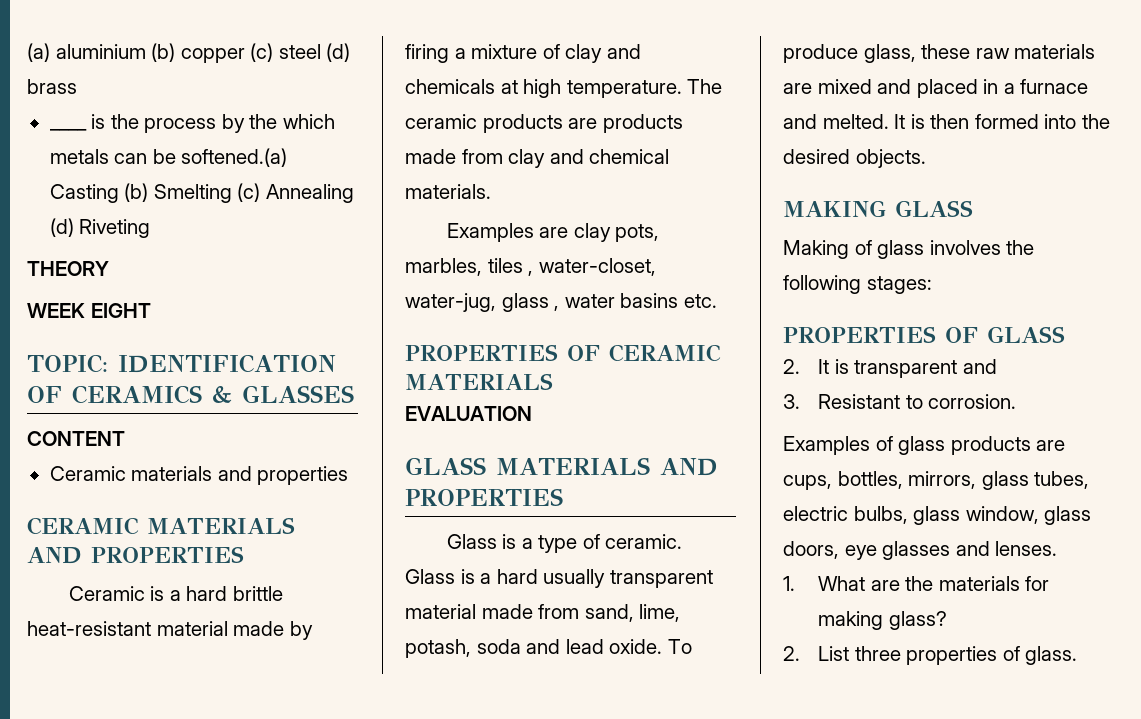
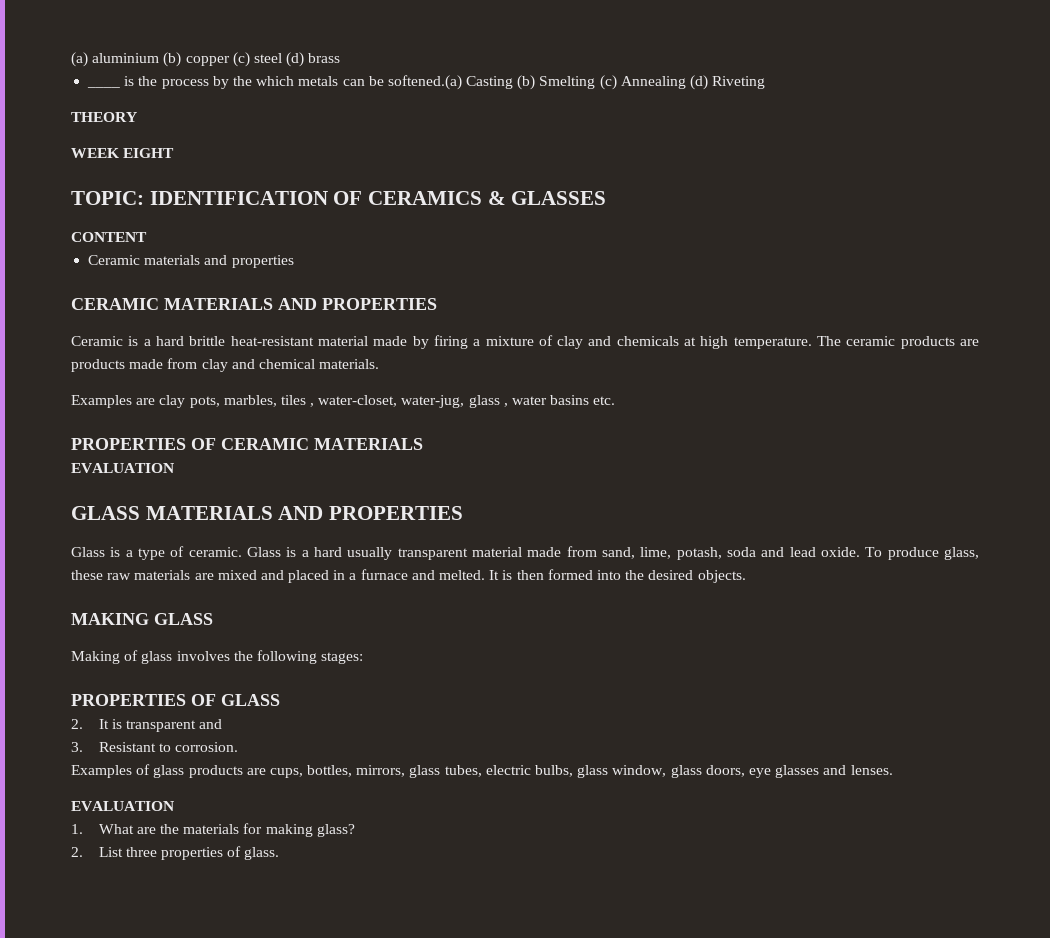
(1058, 548) none -> [71,801,174,811] // EVALUATION

